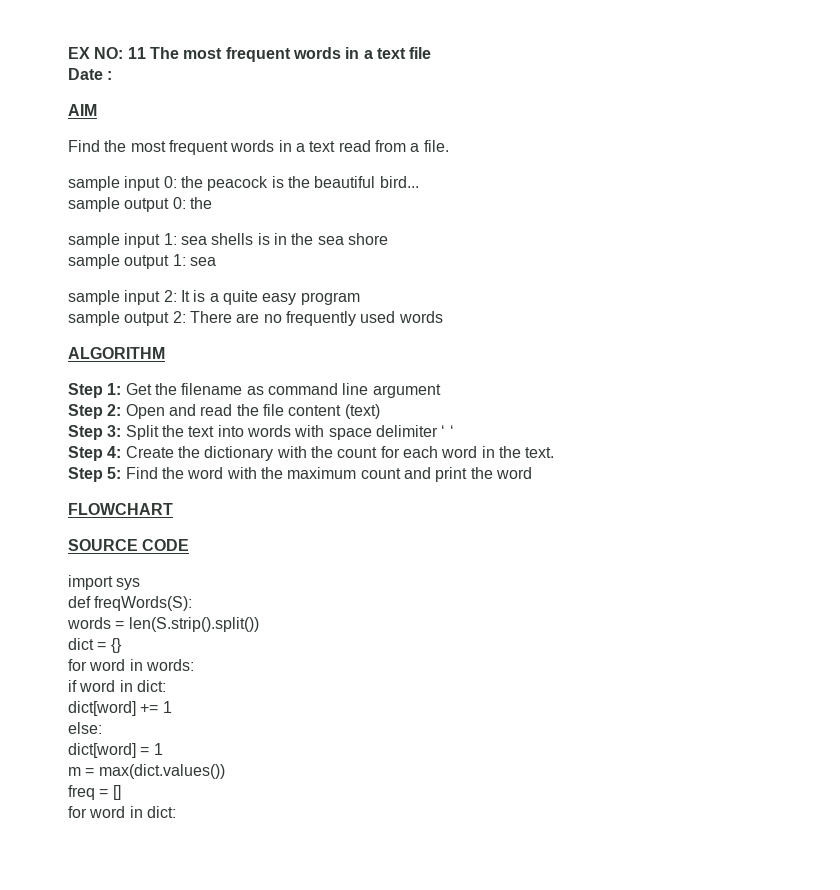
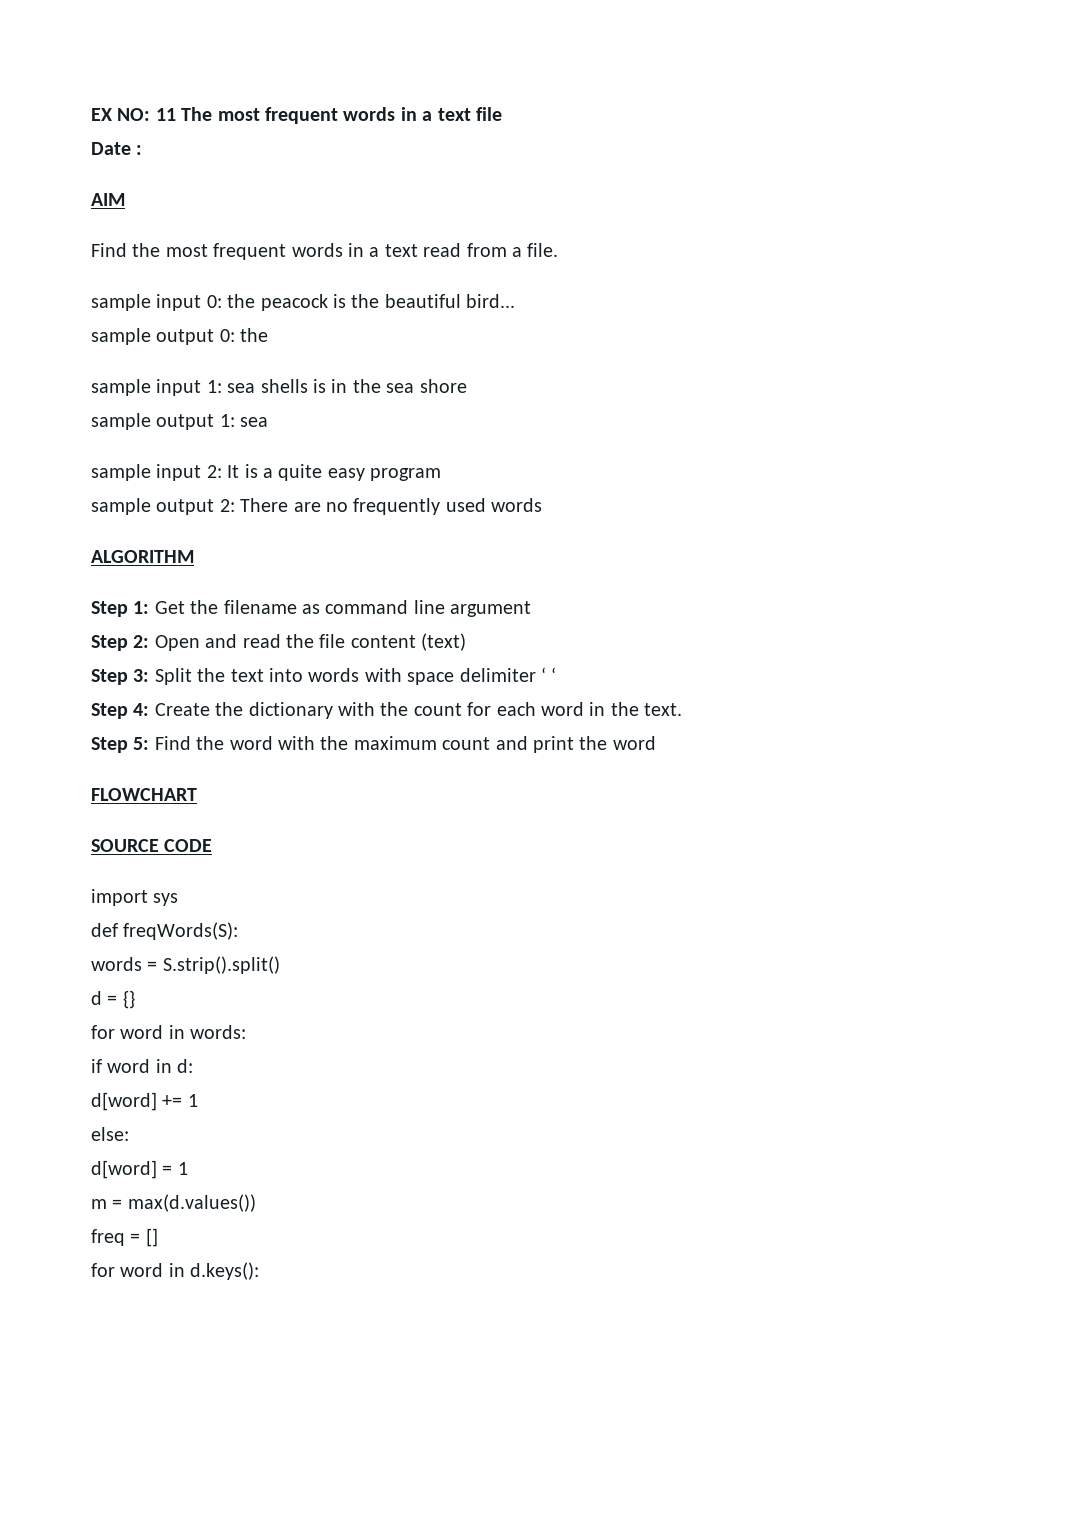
[128,617,259,632] [68,638,94,650] len(S.strip().split()) // dict -> [162,956,280,974] [91,991,102,1005] S.strip().split() // d
[136,680,166,692] [68,701,136,716] dict: // dict[word] -> [177,1059,194,1073] [91,1092,157,1111] d: // d[word]
[68,743,136,758] dict[word] -> [91,1160,157,1179] d[word]
[98,764,225,779] max(dict.values()) -> [127,1194,256,1212] max(d.values())
[146,806,176,818] dict: -> [190,1262,260,1280] d.keys():

